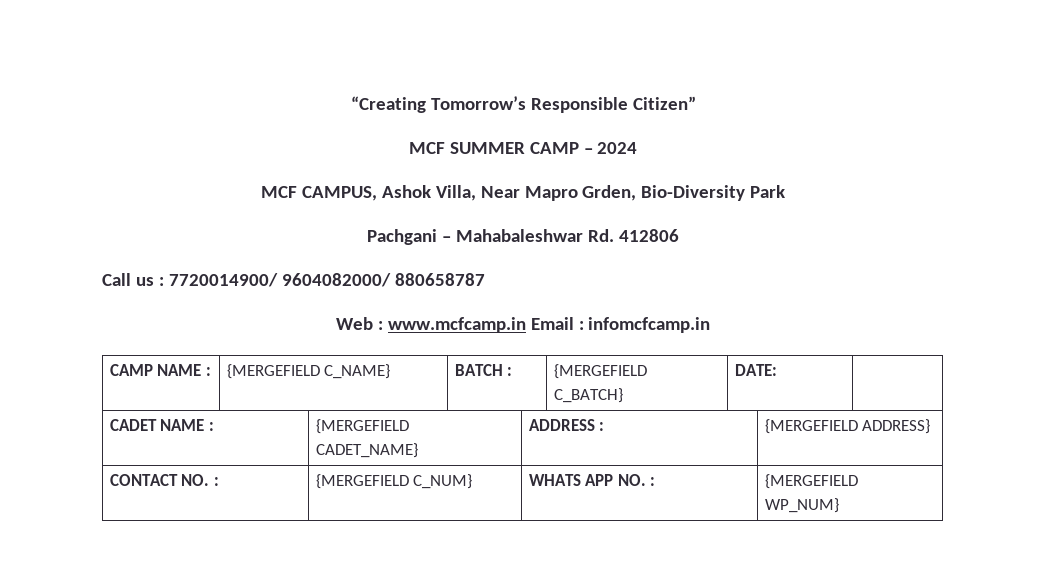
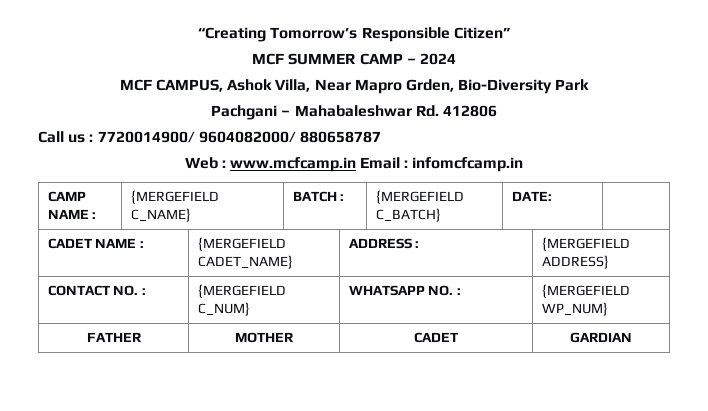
[528,474,614,486] WHATS APP -> [348,285,425,296] WHATSAPP
(839, 505) none -> [86,332,142,342] [235,332,294,343] [414,332,459,343] [570,332,632,343] // FATHER | MOTHER | CADET | GARDIAN

